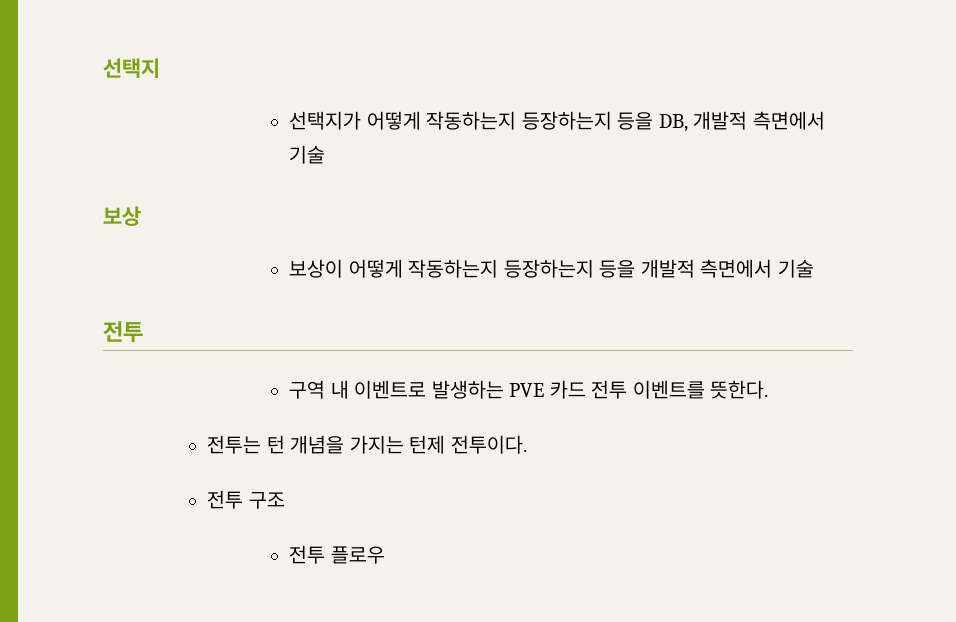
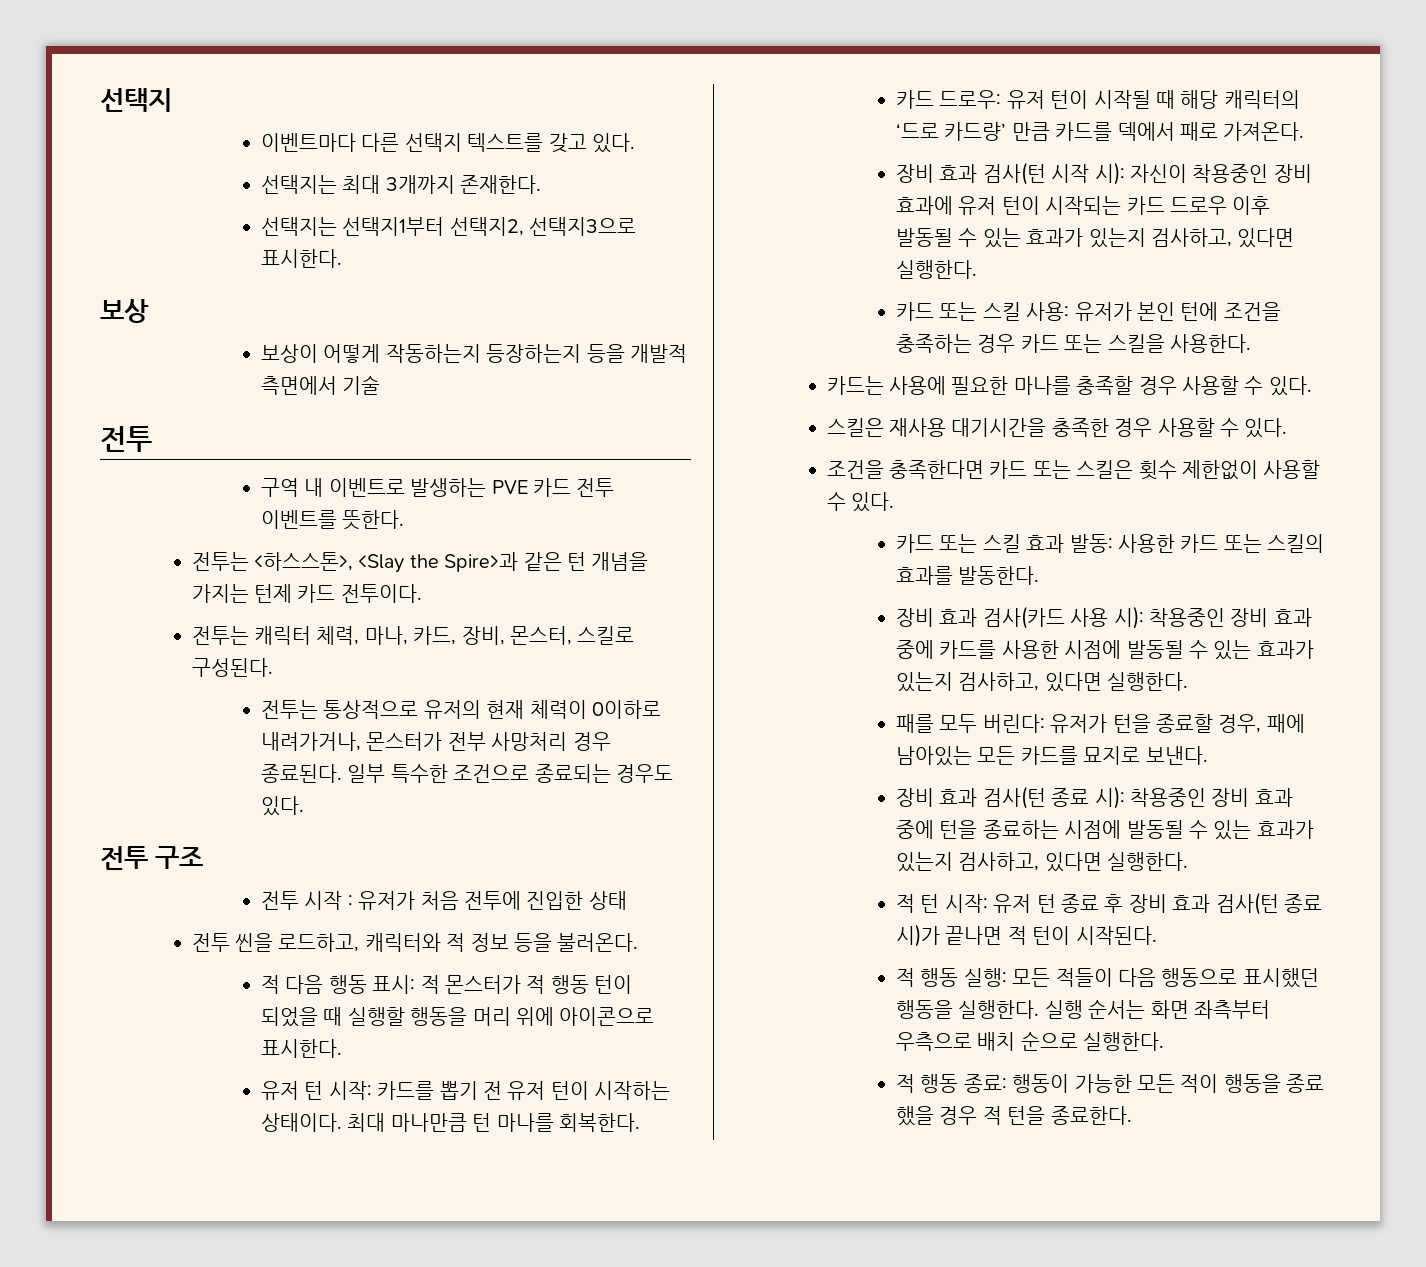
[289,111,825,132] [289,145,326,164] 선택지가 어떻게 작동하는지 등장하는지 등을 DB, 개발적 측면에서 기술 -> [261,133,636,153] [261,175,542,194] [261,217,637,236] [261,249,343,268] 이벤트마다 다른 선택지 텍스트를 갖고 있다. // 선택지는 최대 3개까지 존재한다. // 선택지는 선택지1부터 선택지2, 선택지3으로 표시한다.
(262, 444) none -> [253,552,562,573] <하스스톤>, <Slay the Spire>과 같은
(446, 444) none -> [297,584,336,603] 카드
[207,490,285,509] [289,545,385,564] 전투 구조 // 전투 플로우 -> [191,626,635,645] [191,658,273,677] [261,700,662,719] [261,732,611,751] [261,764,674,783] [261,796,305,816] [100,846,204,870] [261,891,627,910] [191,933,639,952] [261,975,633,994] [261,1007,655,1027] [261,1039,343,1058] [261,1081,671,1100] [261,1113,641,1132] [896,90,1300,109] [896,122,1305,141] [896,162,1312,185] [896,196,1271,215] [896,228,1295,248] [896,260,978,279] [896,302,1281,321] [896,334,1252,353] [826,376,1312,396] [826,418,1288,438] [826,460,1321,480] [826,492,894,512] [896,534,1325,553] [896,566,1040,585] [896,606,1312,629] [896,640,1314,660] [896,672,1189,692] [896,714,1305,733] [896,746,1208,766] [896,786,1293,809] [896,820,1314,840] [896,852,1189,872] [896,892,1323,915] [896,924,1157,947] [896,968,1319,988] [896,999,1271,1019] [896,1031,1165,1051] [896,1074,1325,1093] [896,1106,1132,1126] 전투는 캐릭터 체력, 마나, 카드, 장비, 몬스터, 스킬로 구성된다. // 전투는 통상적으로 유저의 현재 체력이 0이하로 내려가거나, 몬스터가 전부 사망처리 경우 종료된다. 일부 특수한 조건으로 종료되는 경우도 있다. // 전투 구조 // 전투 시작 : 유저가 처음 전투에 진입한 상태 // 전투 씬을 로드하고, 캐릭터와 적 정보 등을 불러온다. // 적 다음 행동 표시: 적 몬스터가 적 행동 턴이 되었을 때 실행할 행동을 머리 위에 아이콘으로 표시한다. // 유저 턴 시작: 카드를 뽑기 전 유저 턴이 시작하는 상태이다. 최대 마나만큼 턴 마나를 회복한다. // 카드 드로우: 유저 턴이 시작될 때 해당 캐릭터의 ‘드로 카드량’ 만큼 카드를 덱에서 패로 가져온다. // 장비 효과 검사(턴 시작 시): 자신이 착용중인 장비 효과에 유저 턴이 시작되는 카드 드로우 이후 발동될 수 있는 효과가 있는지 검사하고, 있다면 실행한다. // 카드 또는 스킬 사용: 유저가 본인 턴에 조건을 충족하는 경우 카드 또는 스킬을 사용한다. // 카드는 사용에 필요한 마나를 충족할 경우 사용할 수 있다. // 스킬은 재사용 대기시간을 충족한 경우 사용할 수 있다. // 조건을 충족한다면 카드 또는 스킬은 횟수 제한없이 사용할 수 있다. // 카드 또는 스킬 효과 발동: 사용한 카드 또는 스킬의 효과를 발동한다. // 장비 효과 검사(카드 사용 시): 착용중인 장비 효과 중에 카드를 사용한 시점에 발동될 수 있는 효과가 있는지 검사하고, 있다면 실행한다. // 패를 모두 버린다: 유저가 턴을 종료할 경우, 패에 남아있는 모든 카드를 묘지로 보낸다. // 장비 효과 검사(턴 종료 시): 착용중인 장비 효과 중에 턴을 종료하는 시점에 발동될 수 있는 효과가 있는지 검사하고, 있다면 실행한다. // 적 턴 시작: 유저 턴 종료 후 장비 효과 검사(턴 종료 시)가 끝나면 적 턴이 시작된다. // 적 행동 실행: 모든 적들이 다음 행동으로 표시했던 행동을 실행한다. 실행 순서는 화면 좌측부터 우측으로 배치 순으로 실행한다. // 적 행동 종료: 행동이 가능한 모든 적이 행동을 종료 했을 경우 적 턴을 종료한다.

